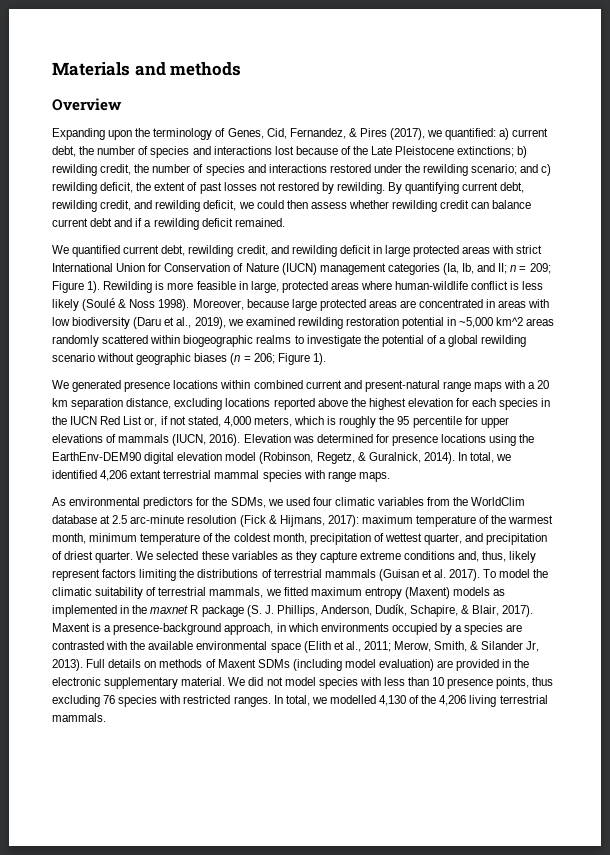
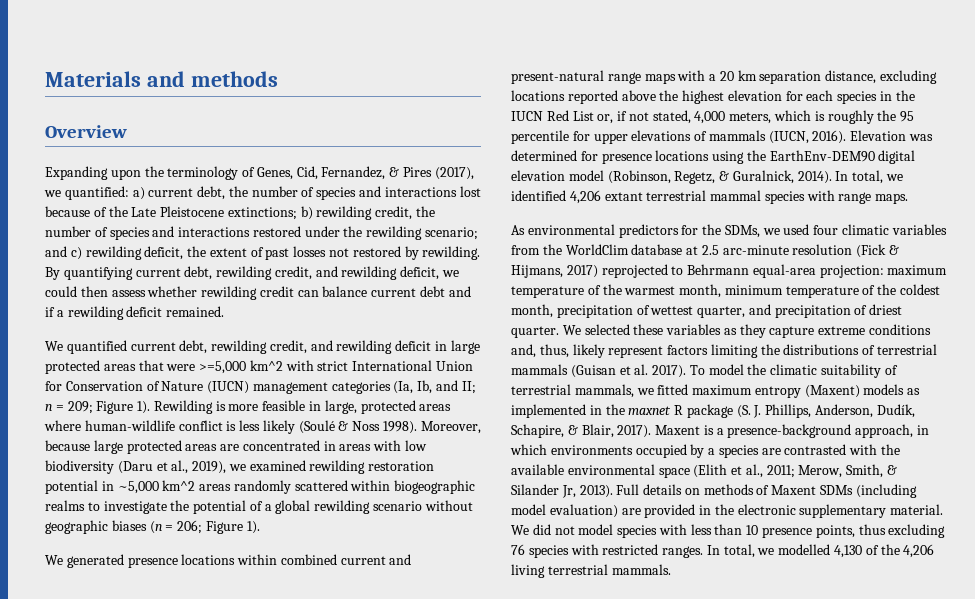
(491, 250) none -> [138,360,283,374] that were >=5,000 km^2
[327,515,359,527] 2017): -> [566,264,884,278] 2017) reprojected to Behrmann equal-area projection:

